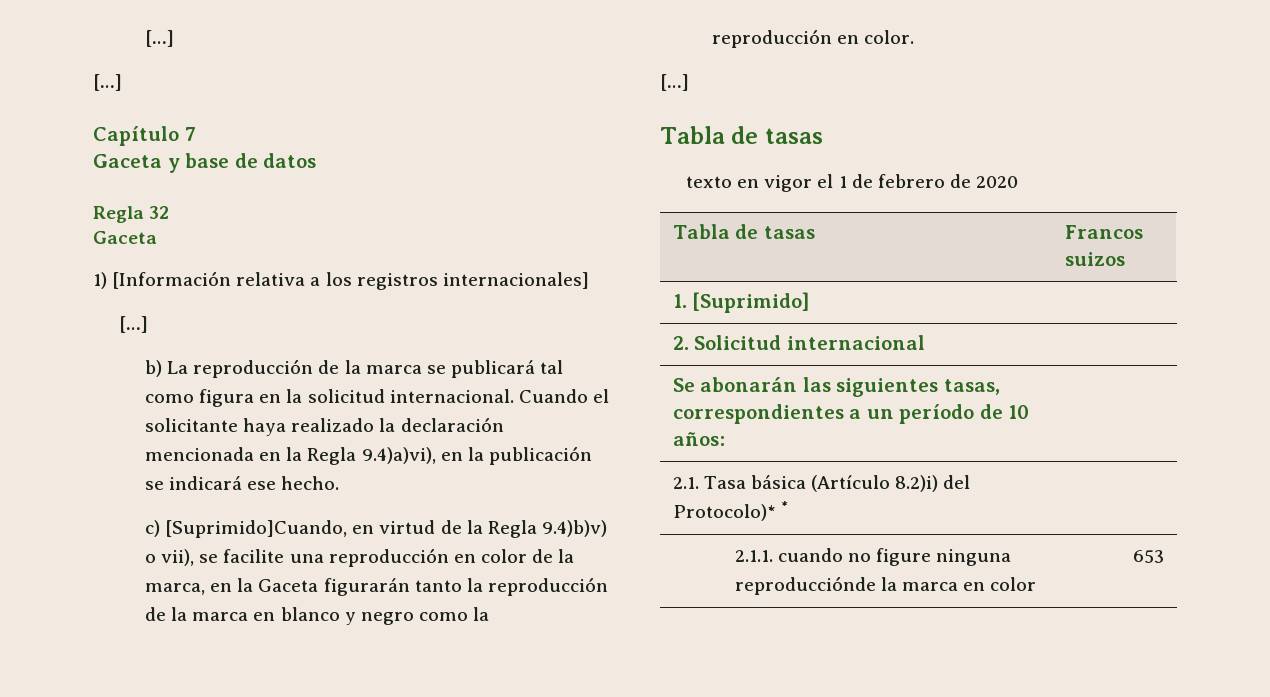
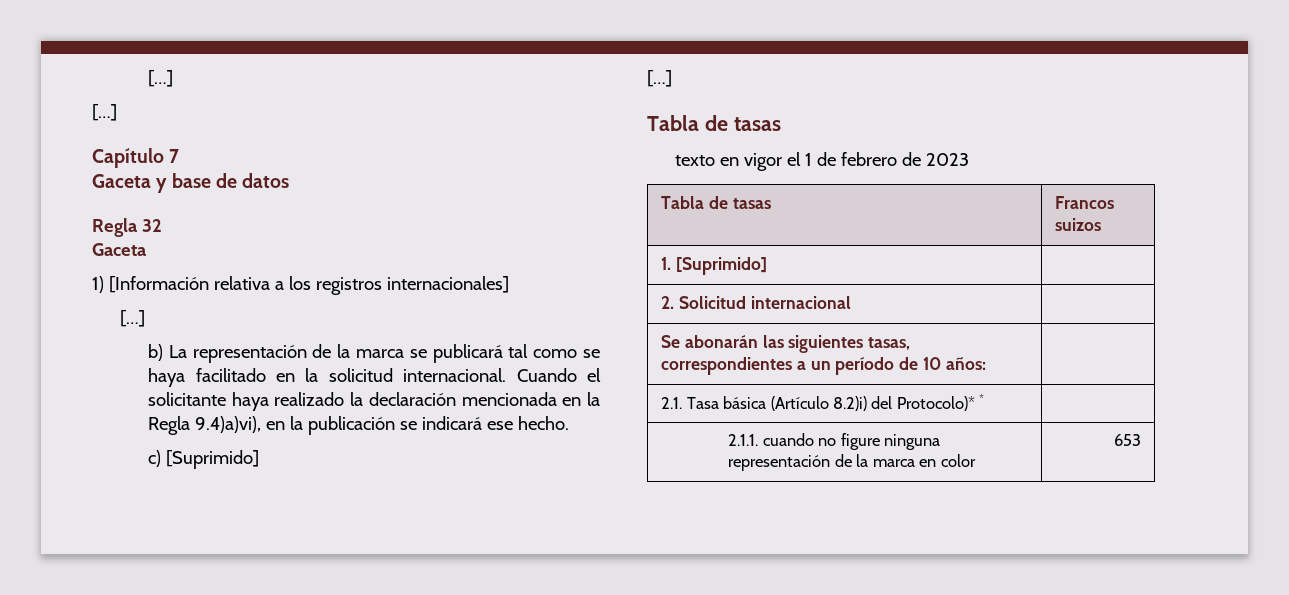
[193,359,314,378] reproducción -> [192,345,307,363] representación
[199,389,255,407] figura -> [583,349,600,358] [148,368,266,387] se haya facilitado
[165,520,607,538] [145,548,575,567] [145,577,608,596] [145,607,490,625] [712,29,915,48] [Suprimido]Cuando, en virtud de la Regla 9.4)b)v) o vii), se facilite una reproducción en color de la marca, en la Gaceta figurarán tanto la reproducción de la marca en blanco y negro como la reproducción en color. -> [166,450,260,469] [Suprimido]
[976,176,1019,188] 2020 -> [925,153,969,166] 2023
[734,576,876,595] reproducciónde -> [728,454,852,471] representación de

